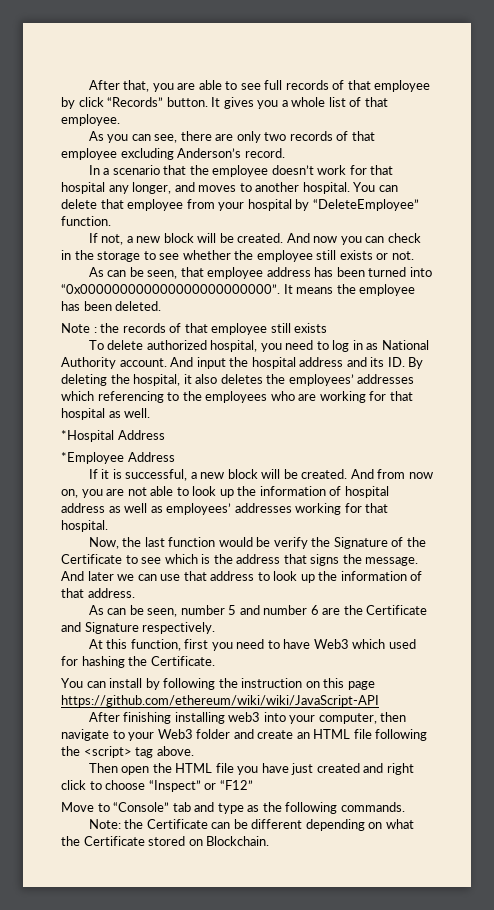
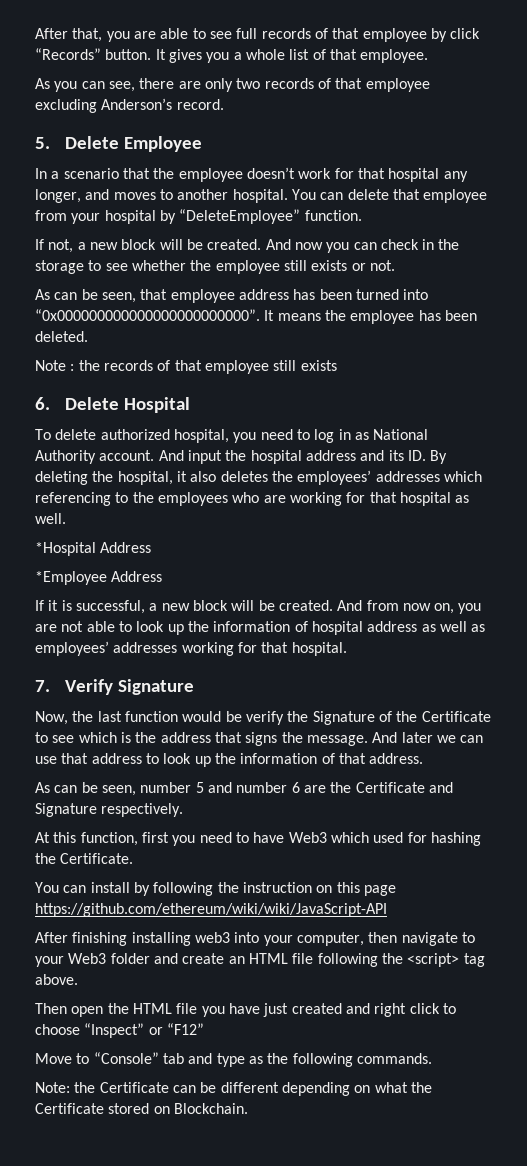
(285, 153) none -> [35,136,203,152] // 5. Delete Employee
(328, 328) none -> [35,397,191,413] // 6. Delete Hospital
(108, 526) none -> [35,679,195,695] // 7. Verify Signature

